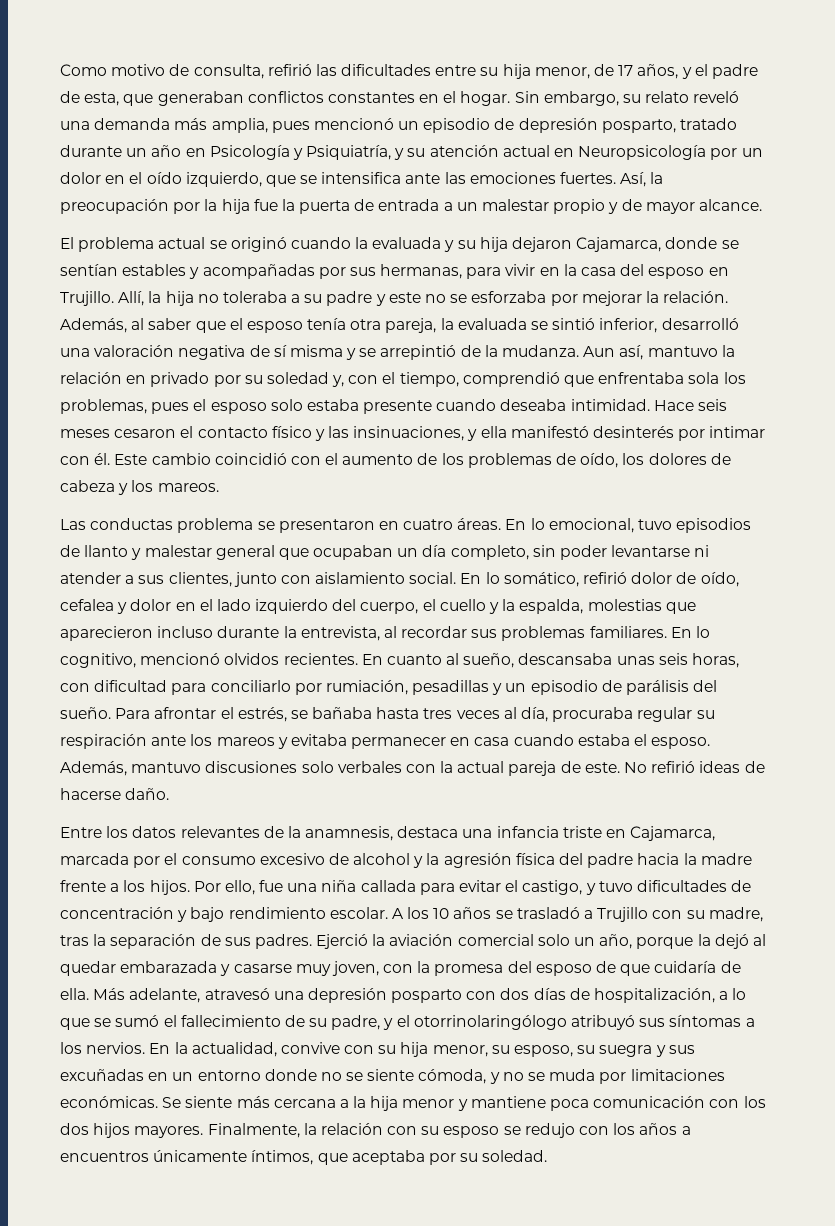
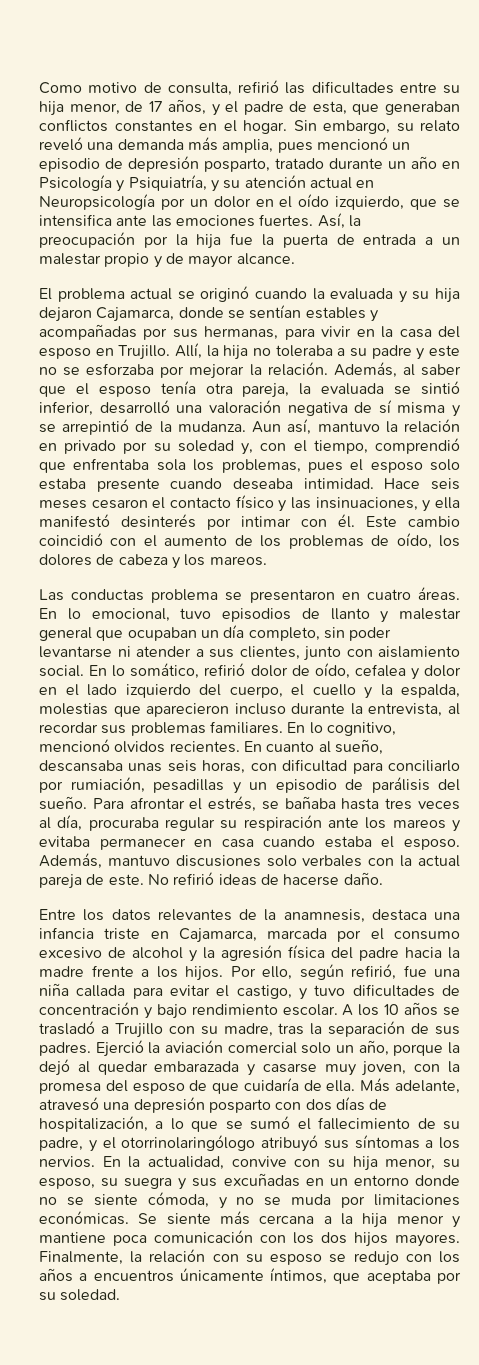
(255, 887) none -> [299,964,396,980] según refirió,

